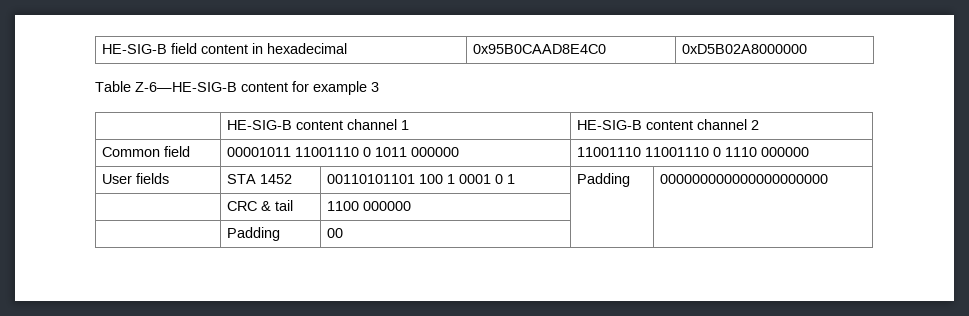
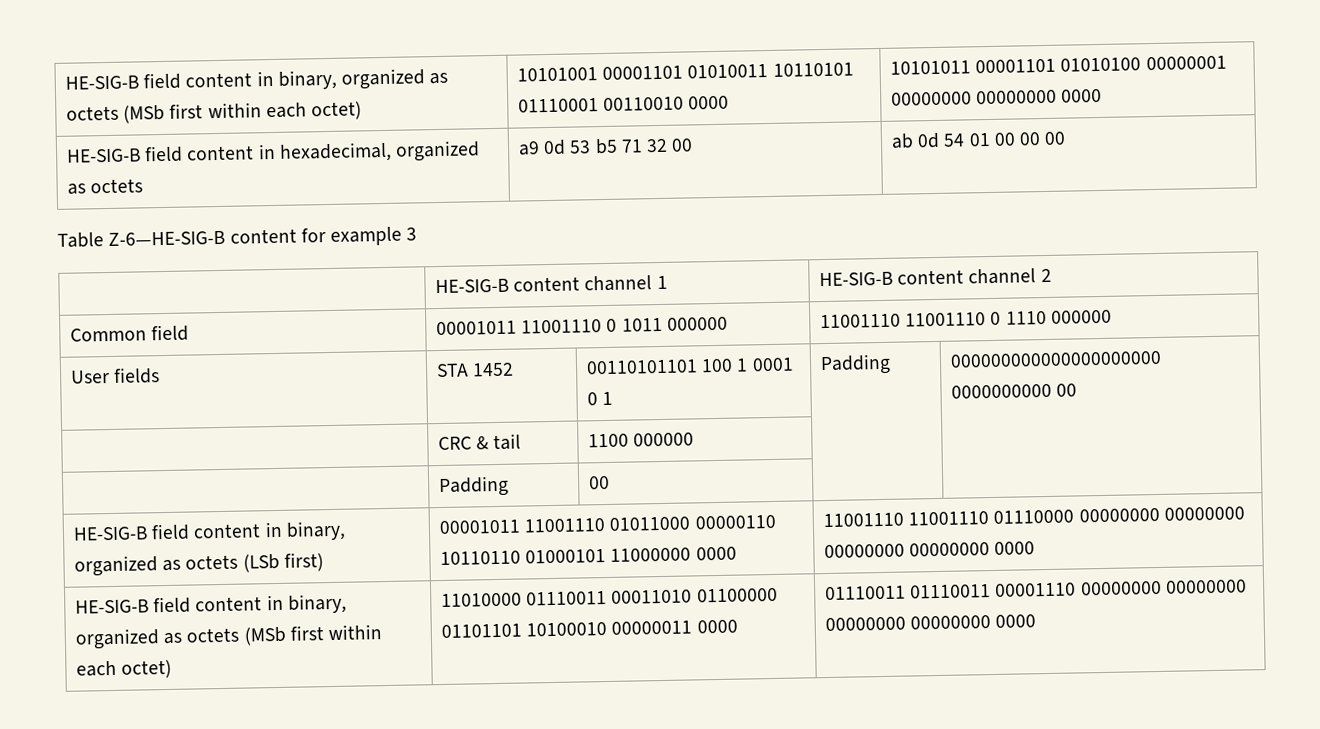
[102,43,348,54] [473,44,607,54] [682,44,808,54] HE-SIG-B field content in hexadecimal | 0x95B0CAAD8E4C0 | 0xD5B02A8000000 -> [64,68,449,90] [65,101,363,124] [516,62,854,82] [517,95,730,113] [889,55,1227,75] [890,88,1103,106] [66,140,481,163] [66,178,144,195] [517,138,694,156] [890,131,1067,149] HE-SIG-B field content in binary, organized as octets (MSb first within each octet) | 10101001 00001101 01010011 10110101 01110001 00110010 0000 | 10101011 00001101 01010100 00000001 00000000 00000000 0000 // HE-SIG-B field content in hexadecimal, organized as octets | a9 0d 53 b5 71 32 00 | ab 0d 54 01 00 00 00
(829, 179) none -> [950,383,1078,399] 0000000000 00
(344, 233) none -> [72,520,346,541] [73,552,324,577] [438,514,776,535] [439,546,737,566] [822,506,1245,528] [823,541,1036,559] [74,593,347,614] [74,624,383,650] [75,659,173,679] [440,587,778,608] [440,619,738,639] [824,579,1247,601] [824,614,1037,632] // HE-SIG-B field content in binary, organized as octets (LSb first) | 00001011 11001110 01011000 00000110 10110110 01000101 11000000 0000 | 11001110 11001110 01110000 00000000 00000000 00000000 00000000 0000 // HE-SIG-B field content in binary, organized as octets (MSb first within each octet) | 11010000 01110011 00011010 01100000 01101101 10100010 00000011 0000 | 01110011 01110011 00001110 00000000 00000000 00000000 00000000 0000

